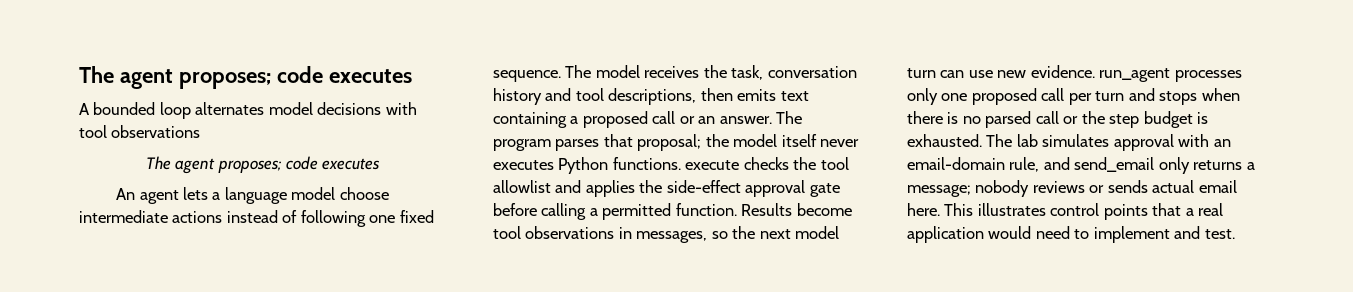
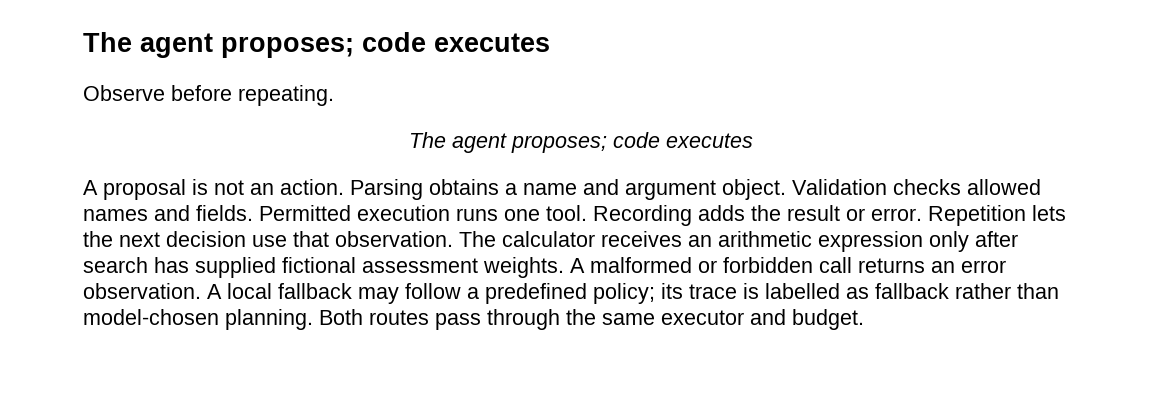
[79,66,412,89] [79,102,417,119] [79,125,201,138] [145,156,381,174] [116,187,389,204] [79,210,434,227] [493,65,857,82] [493,88,809,105] [493,111,803,128] [493,134,860,151] [493,157,849,174] [493,180,840,197] [493,203,852,220] [493,226,840,243] [907,65,1242,82] [907,88,1240,105] [907,111,1209,128] [907,134,1231,151] [907,157,1255,174] [907,180,1237,197] [907,203,1224,220] [907,226,1235,243] The agent proposes; code executes // A bounded loop alternates model decisions with tool observations // The agent proposes; code executes // An agent lets a language model choose intermediate actions instead of following one fixed sequence. The model receives the task, conversation history and tool descriptions, then emits text containing a proposed call or an answer. The program parses that proposal; the model itself never executes Python functions. execute checks the tool allowlist and applies the side-effect approval gate before calling a permitted function. Results become tool observations in messages, so the next model turn can use new evidence. run_agent processes only one proposed call per turn and stops when there is no parsed call or the step budget is exhausted. The lab simulates approval with an email-domain rule, and send_email only returns a message; nobody reviews or sends actual email here. This illustrates control points that a real application would need to implement and test. -> [83,32,550,58] [83,85,334,106] [409,132,753,153] [83,179,1041,200] [83,205,1066,226] [83,231,1018,252] [83,257,1006,278] [83,283,1059,304] [83,309,864,330] The agent proposes; code executes // Observe before repeating. // The agent proposes; code executes // A proposal is not an action. Parsing obtains a name and argument object. Validation checks allowed names and fields. Permitted execution runs one tool. Recording adds the result or error. Repetition lets the next decision use that observation. The calculator receives an arithmetic expression only after search has supplied fictional assessment weights. A malformed or forbidden call returns an error observation. A local fallback may follow a predefined policy; its trace is labelled as fallback rather than model-chosen planning. Both routes pass through the same executor and budget.

